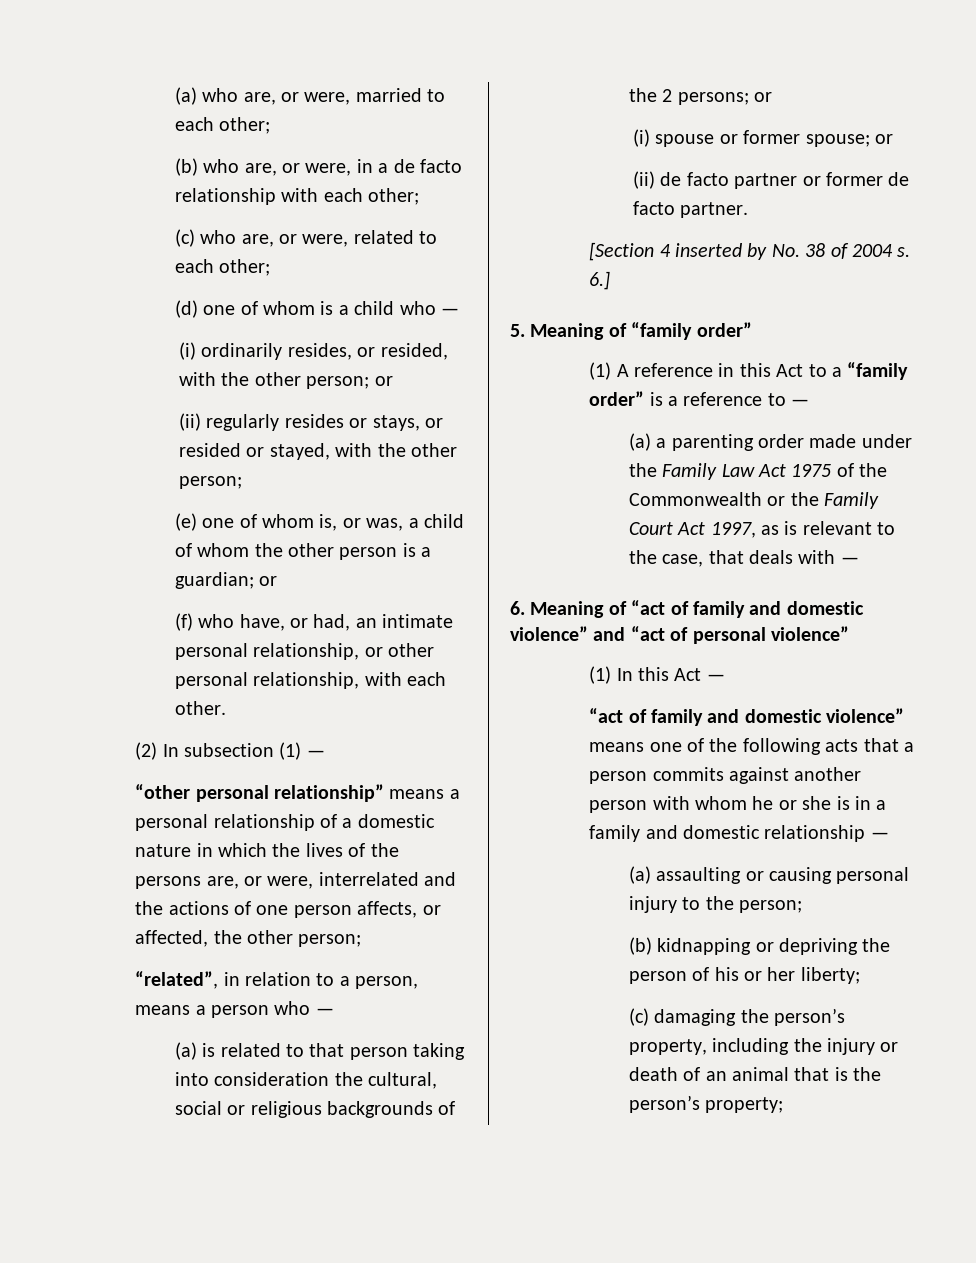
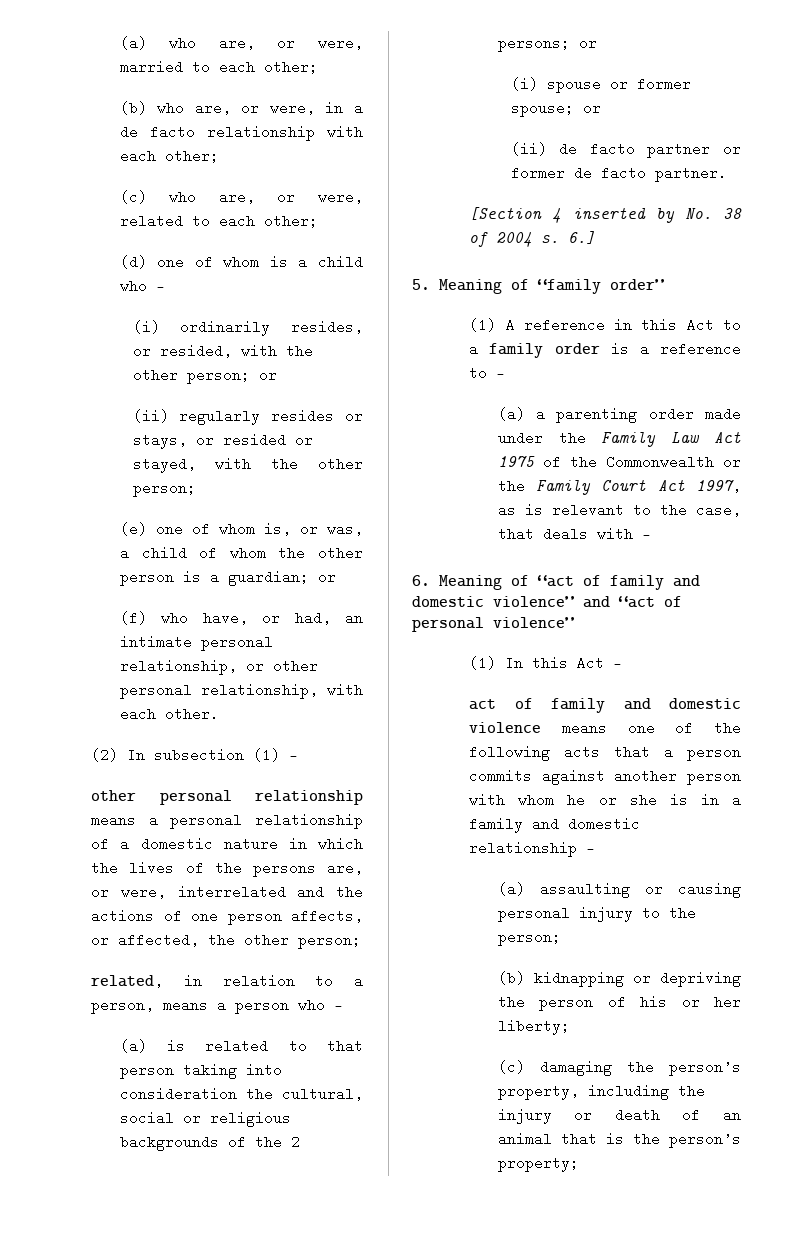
[135,784,385,802] “other personal relationship” -> [91,790,363,805] other personal relationship
[135,971,219,989] “related”, -> [91,974,164,988] related,
[847,362,909,380] [589,391,645,406] “family order” -> [489,343,600,358] family order
[589,708,905,726] “act of family and domestic violence” -> [469,698,741,713] [469,722,542,733] act of family and domestic violence

